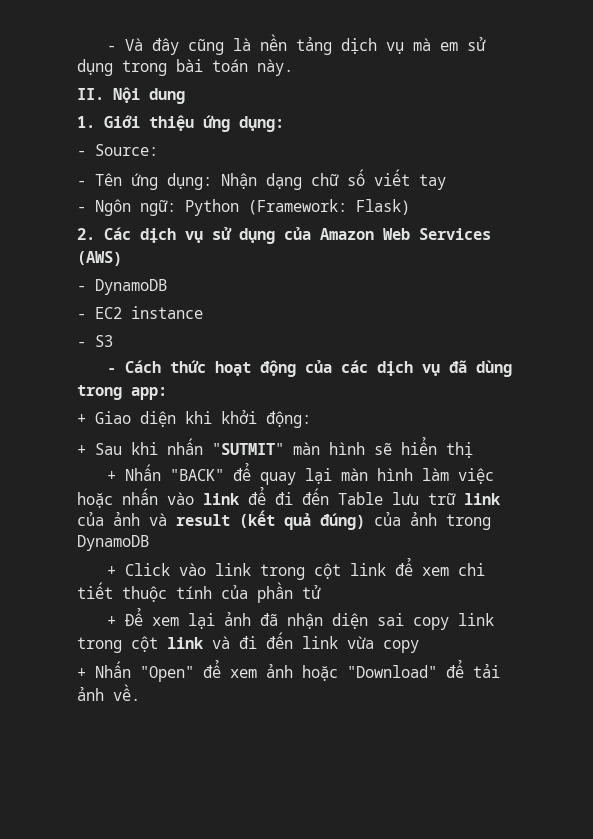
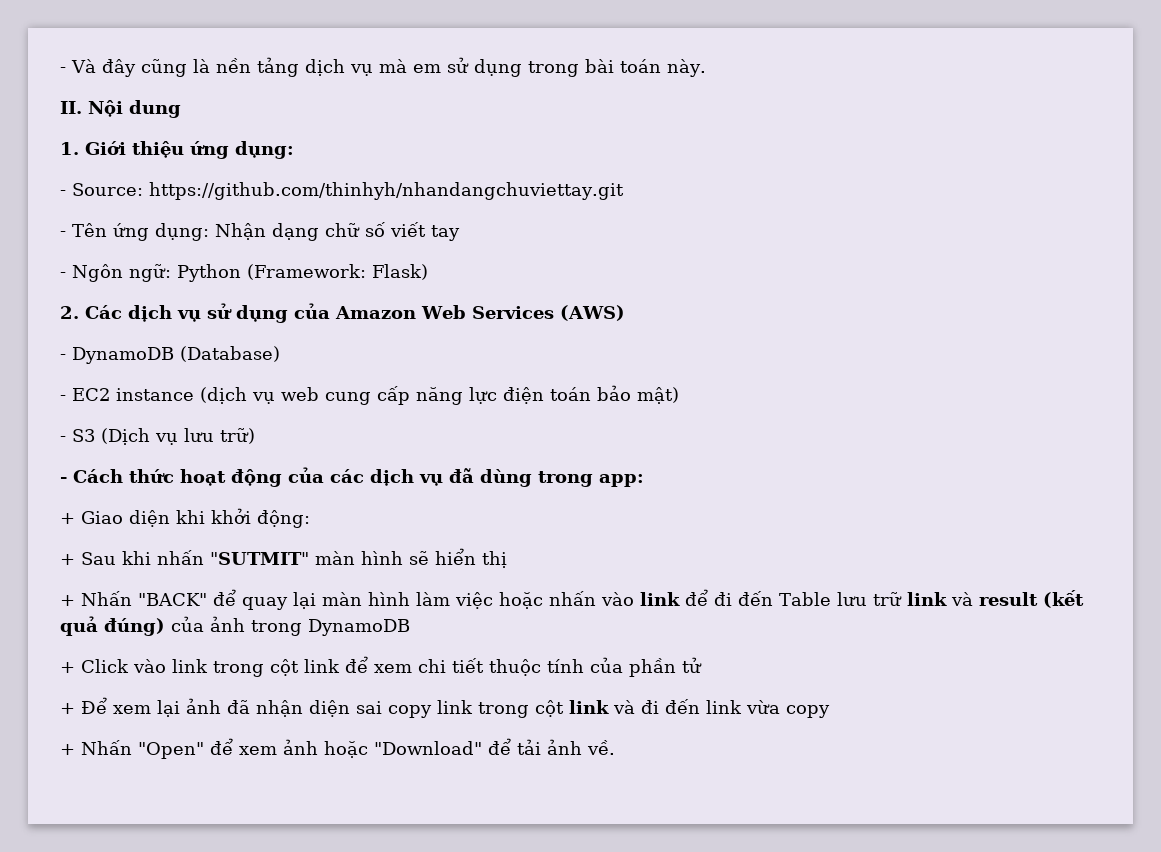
(158, 150) none -> [149,182,624,200] https://github.com/thinhyh/nhandangchuviettay.git
(167, 287) none -> [180,346,280,362] (Database)
[77,335,113,347] // - S3 -> [200,385,679,405] [60,428,255,445] (dịch vụ web cung cấp năng lực điện toán bảo mật) // - S3 (Dịch vụ lưu trữ)
[77,512,140,526] của ảnh -> (947, 599) none

